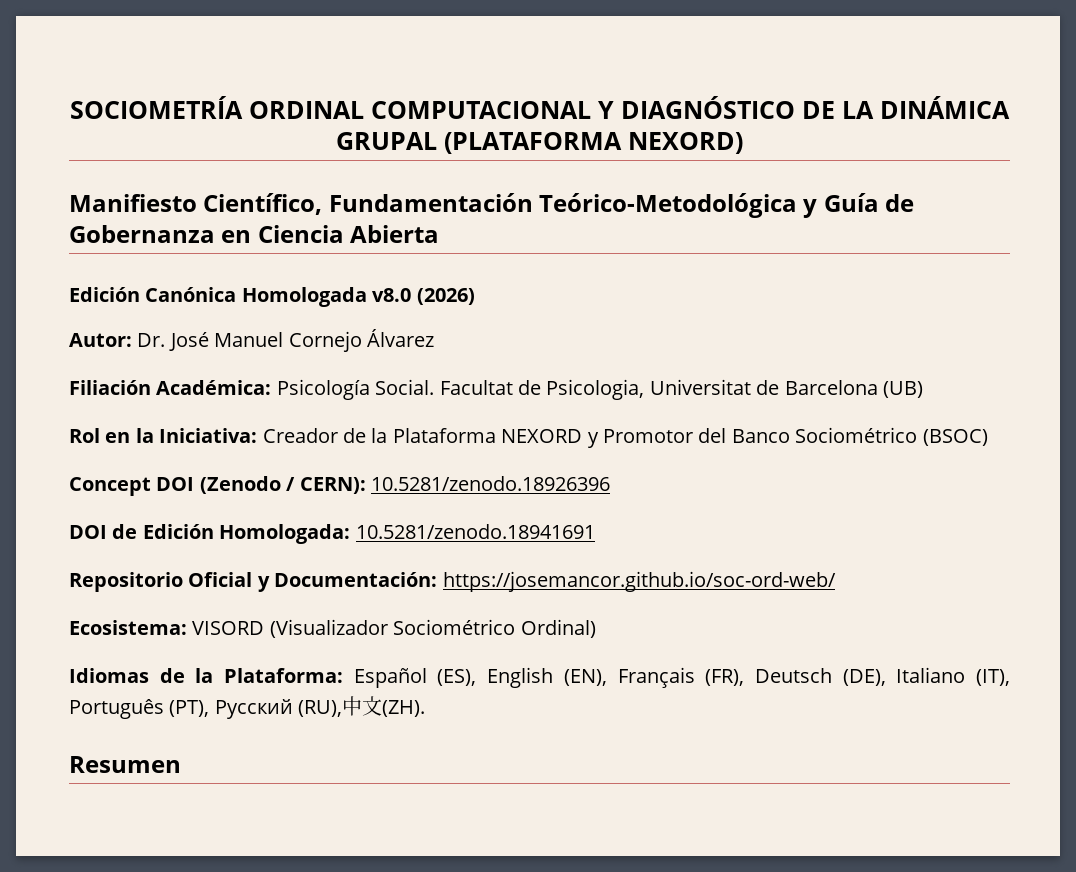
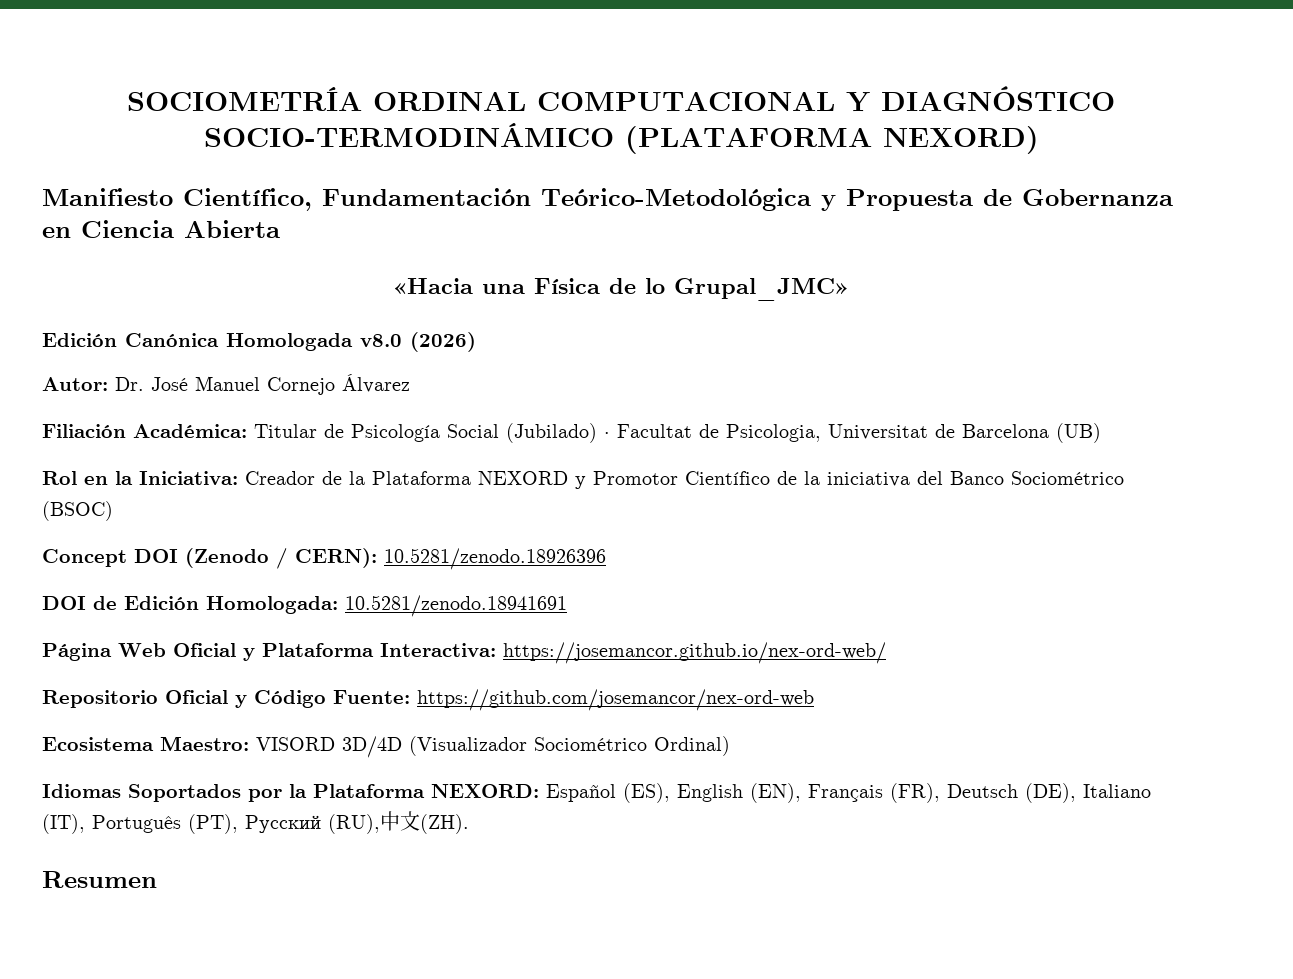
[802,96,1011,119] [335,132,437,150] DE LA DINÁMICA GRUPAL -> [203,123,614,147] SOCIO-TERMODINÁMICO
[823,193,879,212] Guía -> [846,189,973,211] Propuesta
(440, 234) none -> [392,278,850,301] // «Hacia una Física de lo Grupal_JMC»
[276,379,435,400] Psicología Social. -> [254,423,610,443] Titular de Psicología Social (Jubilado) ·
(693, 436) none -> [685,471,910,487] Científico de la iniciativa
[69,571,836,592] [69,620,265,635] Repositorio Oficial y Documentación: https://josemancor.github.io/soc-ord-web/ // Ecosistema: VISORD -> [42,642,886,664] [42,689,814,711] [42,736,402,758] Página Web Oficial y Plataforma Interactiva: https://josemancor.github.io/nex-ord-web/ // Repositorio Oficial y Código Fuente: https://github.com/josemancor/nex-ord-web // Ecosistema Maestro: VISORD 3D/4D
[159,668,344,683] de la Plataforma: -> [128,784,539,802] Soportados por la Plataforma NEXORD:

